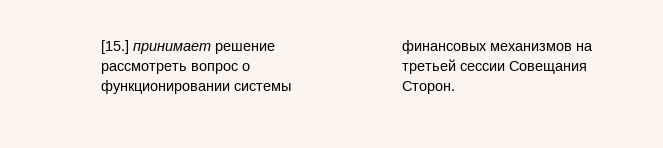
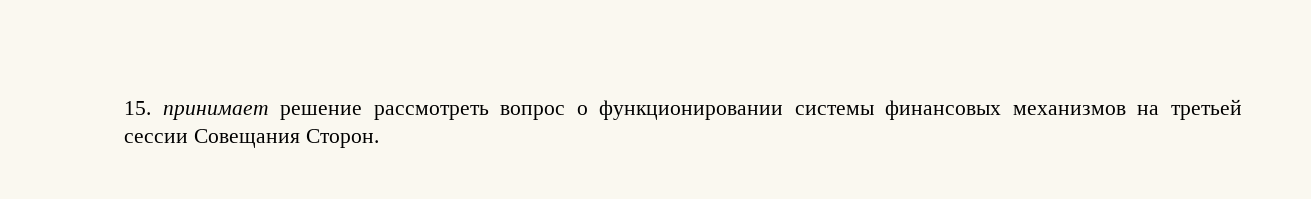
[100,40,129,54] [15.] -> [123,101,151,115] 15.

